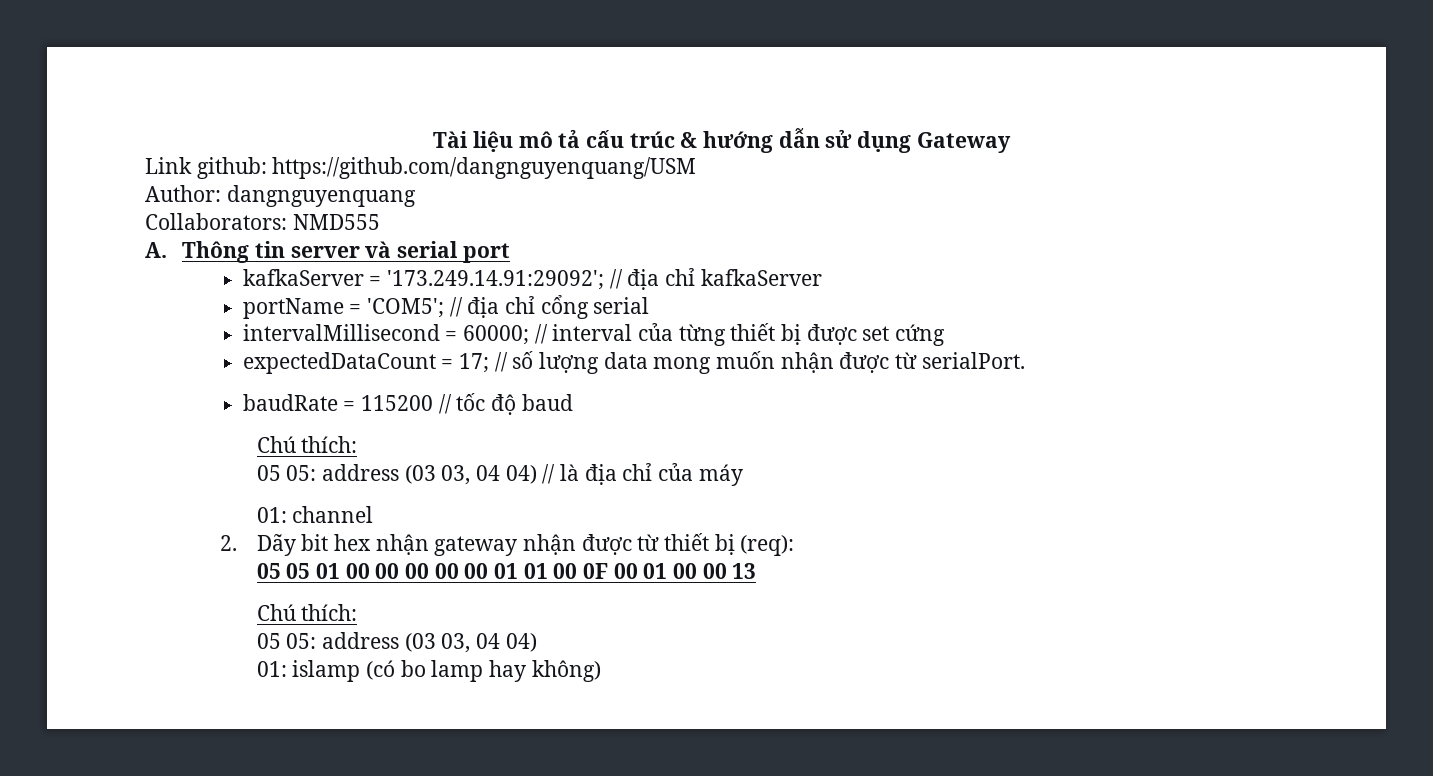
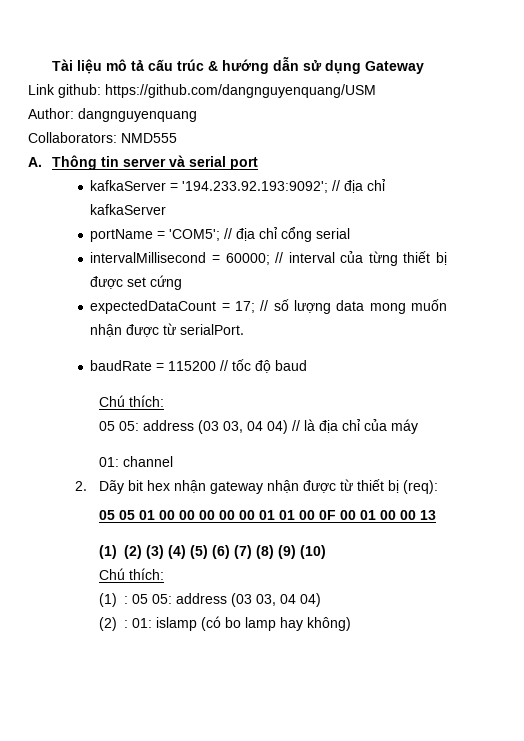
[386,270,604,290] '173.249.14.91:29092'; -> [182,181,329,193] '194.233.92.193:9092';
[256,604,358,621] [256,632,537,653] // Chú thích: // 05 05: address (03 03, 04 04) // -> [98,545,326,559] [98,568,164,580] [98,593,321,607] [98,617,128,631] // (1) (2) (3) (4) (5) (6) (7) (8) (9) (10) // Chú thích: // (1) : 05 05: address (03 03, 04 04) // (2) :

